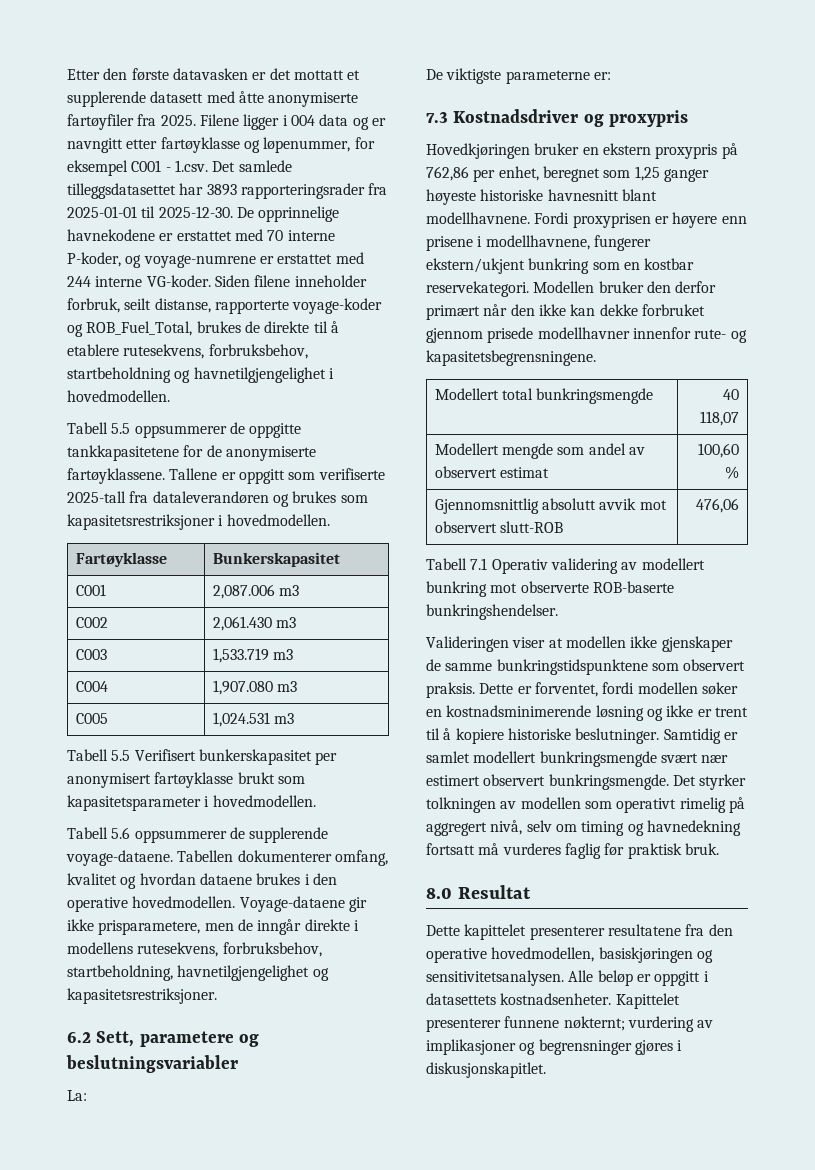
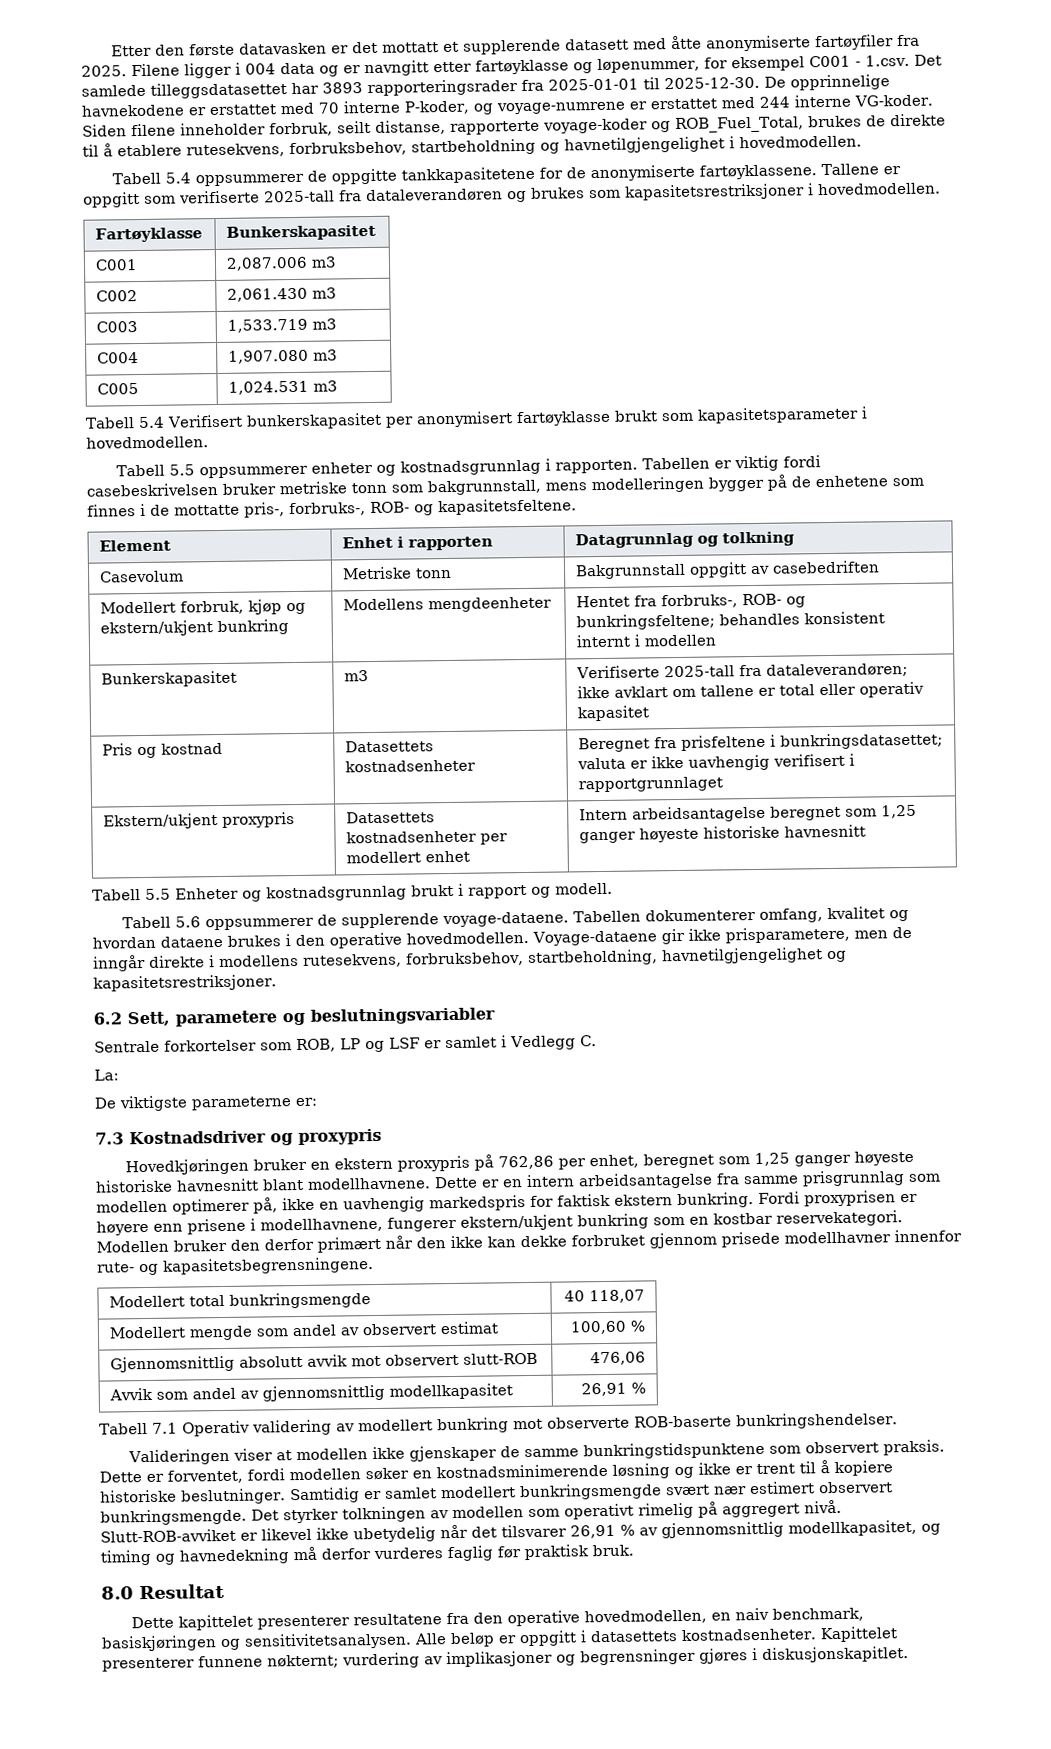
[111,423,131,434] 5.5 -> [164,172,191,184] 5.4
[111,750,131,761] 5.5 -> [137,416,165,429] 5.4
(316, 801) none -> [115,455,821,479] [86,474,924,497] [87,498,577,518] [98,539,171,552] [341,536,493,551] [574,531,795,549] [98,570,184,583] [341,566,452,580] [574,560,880,580] [99,599,306,615] [99,619,289,637] [342,596,552,613] [575,593,806,609] [575,611,885,631] [575,634,717,648] [100,670,237,688] [343,670,369,682] [575,662,908,679] [576,681,924,699] [576,705,649,722] [101,742,223,759] [344,740,434,753] [344,759,476,773] [577,732,943,753] [576,753,855,771] [577,776,723,793] [102,812,295,830] [345,811,435,824] [345,830,508,845] [345,850,470,864] [578,804,917,823] [578,824,866,844] [92,882,613,902] // Tabell 5.5 oppsummerer enheter og kostnadsgrunnlag i rapporten. Tabellen er viktig fordi casebeskrivelsen bruker metriske tonn som bakgrunnstall, mens modelleringen bygger på de enhetene som finnes i de mottatte pris-, forbruks-, ROB- og kapasitetsfeltene. // Element | Enhet i rapporten | Datagrunnlag og tolkning // Casevolum | Metriske tonn | Bakgrunnstall oppgitt av casebedriften // Modellert forbruk, kjøp og ekstern/ukjent bunkring | Modellens mengdeenheter | Hentet fra forbruks-, ROB- og bunkringsfeltene; behandles konsistent internt i modellen // Bunkerskapasitet | m3 | Verifiserte 2025-tall fra dataleverandøren; ikke avklart om tallene er total eller operativ kapasitet // Pris og kostnad | Datasettets kostnadsenheter | Beregnet fra prisfeltene i bunkringsdatasettet; valuta er ikke uavhengig verifisert i rapportgrunnlaget // Ekstern/ukjent proxypris | Datasettets kostnadsenheter per modellert enhet | Intern arbeidsantagelse beregnet som 1,25 ganger høyeste historiske havnesnitt // Tabell 5.5 Enheter og kostnadsgrunnlag brukt i rapport og modell.
(238, 1064) none -> [94,1035,597,1053] // Sentrale forkortelser som ROB, LP og LSF er samlet i Vedlegg C.
(530, 218) none -> [434,1170,941,1190] [96,1192,754,1215] Dette er en intern arbeidsantagelse fra samme prisgrunnlag som modellen optimerer på, ikke en uavhengig markedspris for faktisk ekstern bunkring.
(740, 505) none -> [108,1383,513,1402] [581,1382,647,1397] // Avvik som andel av gjennomsnittlig modellkapasitet | 26,91 %
[490,820,577,835] nivå, selv om -> [804,1499,842,1514] [100,1519,941,1543] nivå. Slutt-ROB-avviket er likevel ikke ubetydelig når det tilsvarer 26,91 % av gjennomsnittlig modellkapasitet, og
[426,843,500,855] fortsatt må -> [293,1546,371,1561] må derfor
(595, 954) none -> [710,1607,864,1622] en naiv benchmark,

